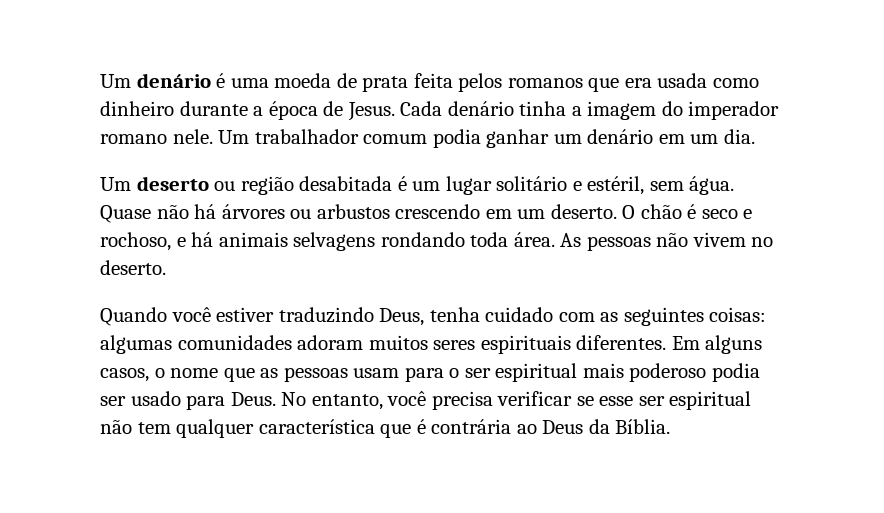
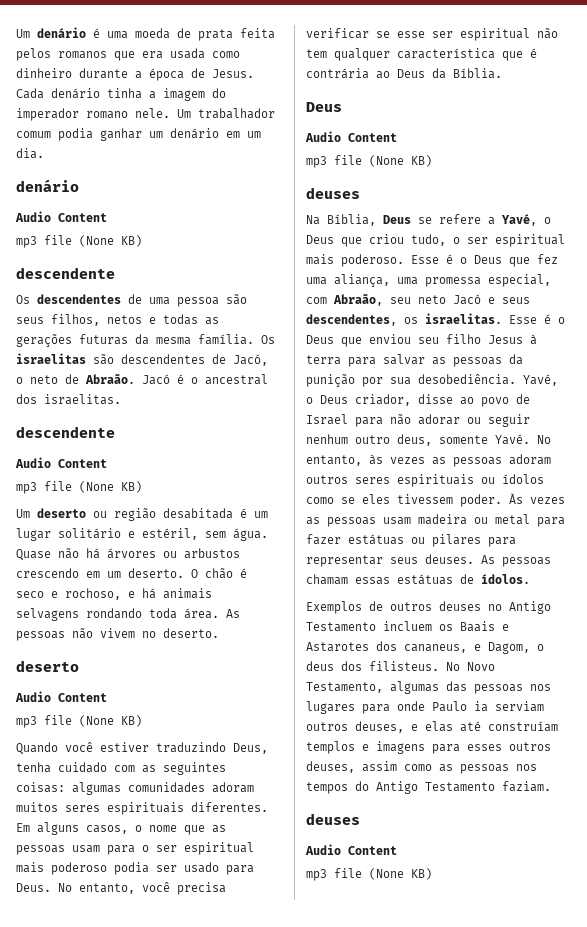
(755, 136) none -> [16,179,79,192] [15,211,107,222] [16,235,142,248] [16,267,115,279] [16,294,247,307] [16,314,219,326] [16,334,275,347] [16,353,268,366] [16,373,268,385] [16,394,121,405] [16,426,115,438] [15,457,107,468] [16,481,142,494] // denário // Audio Content // mp3 file (None KB) // descendente // Os descendentes de uma pessoa são seus filhos, netos e todas as gerações futuras da mesma família. Os israelitas são descendentes de Jacó, o neto de Abraão. Jacó é o ancestral dos israelitas. // descendente // Audio Content // mp3 file (None KB)
(166, 267) none -> [16,660,79,672] [15,691,107,702] [16,715,142,728] // deserto // Audio Content // mp3 file (None KB)
(671, 426) none -> [306,102,342,112] [305,131,397,142] [306,155,432,168] [306,187,360,199] [306,214,551,226] [306,234,565,247] [306,254,558,267] [306,274,551,287] [306,293,530,306] [306,313,565,326] [306,334,537,347] [306,354,523,367] [306,374,558,387] [306,394,530,407] [306,414,530,427] [306,434,551,446] [306,454,551,467] [306,474,544,487] [306,493,565,507] [306,514,565,527] [306,534,516,547] [306,554,551,567] [306,574,530,585] [306,601,551,614] [306,621,509,632] [306,641,544,654] [306,661,495,671] [306,681,551,694] [306,701,544,714] [306,721,558,733] [306,741,551,754] [306,761,537,774] [306,781,551,794] [306,813,360,825] [305,844,397,855] [306,868,432,881] // Deus // Audio Content // mp3 file (None KB) // deuses // Na Bíblia, Deus se refere a Yavé, o Deus que criou tudo, o ser espiritual mais poderoso. Esse é o Deus que fez uma aliança, uma promessa especial, com Abraão, seu neto Jacó e seus descendentes, os israelitas. Esse é o Deus que enviou seu filho Jesus à terra para salvar as pessoas da punição por sua desobediência. Yavé, o Deus criador, disse ao povo de Israel para não adorar ou seguir nenhum outro deus, somente Yavé. No entanto, às vezes as pessoas adoram outros seres espirituais ou ídolos como se eles tivessem poder. Às vezes as pessoas usam madeira ou metal para fazer estátuas ou pilares para representar seus deuses. As pessoas chamam essas estátuas de ídolos. // Exemplos de outros deuses no Antigo Testamento incluem os Baais e Astarotes dos cananeus, e Dagom, o deus dos filisteus. No Novo Testamento, algumas das pessoas nos lugares para onde Paulo ia serviam outros deuses, e elas até construíam templos e imagens para esses outros deuses, assim como as pessoas nos tempos do Antigo Testamento faziam. // deuses // Audio Content // mp3 file (None KB)

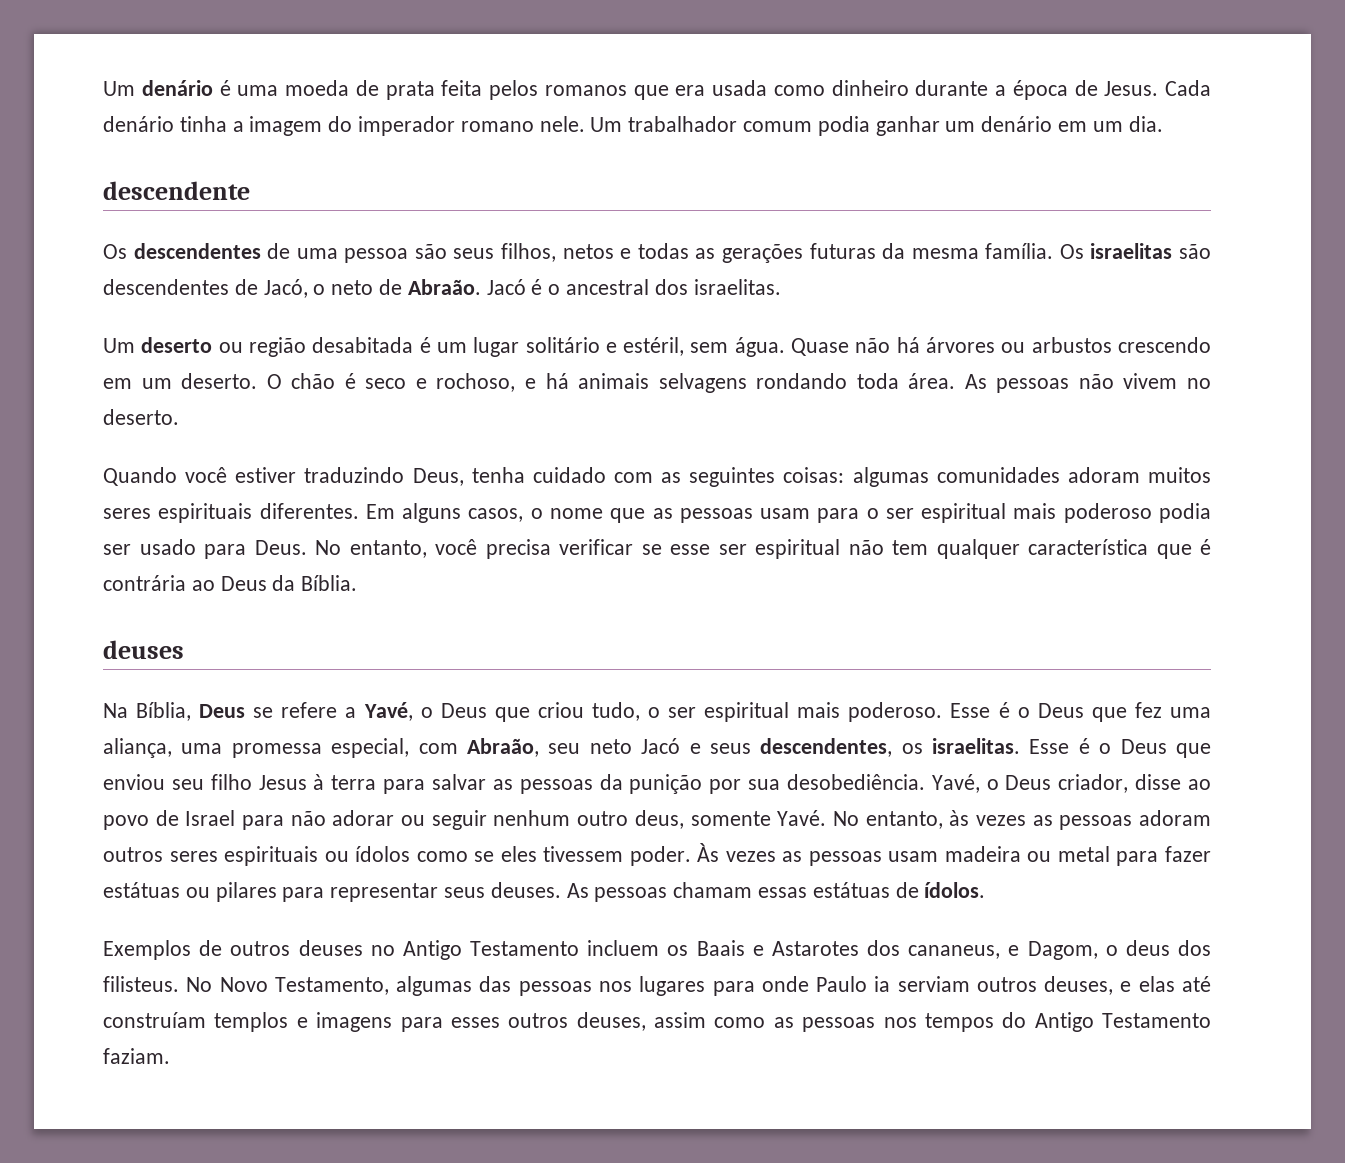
[16,179,79,192] [15,211,107,222] [16,235,142,248] // denário // Audio Content // mp3 file (None KB) -> (1163, 124) none
[16,426,115,438] [15,457,107,468] [16,481,142,494] // descendente // Audio Content // mp3 file (None KB) -> (781, 287) none
[16,660,79,672] [15,691,107,702] [16,715,142,728] // deserto // Audio Content // mp3 file (None KB) -> (179, 417) none
[306,102,342,112] [305,131,397,142] [306,155,432,168] // Deus // Audio Content // mp3 file (None KB) -> (358, 583) none
[306,813,360,825] [305,844,397,855] [306,868,432,881] // deuses // Audio Content // mp3 file (None KB) -> (170, 1056) none

